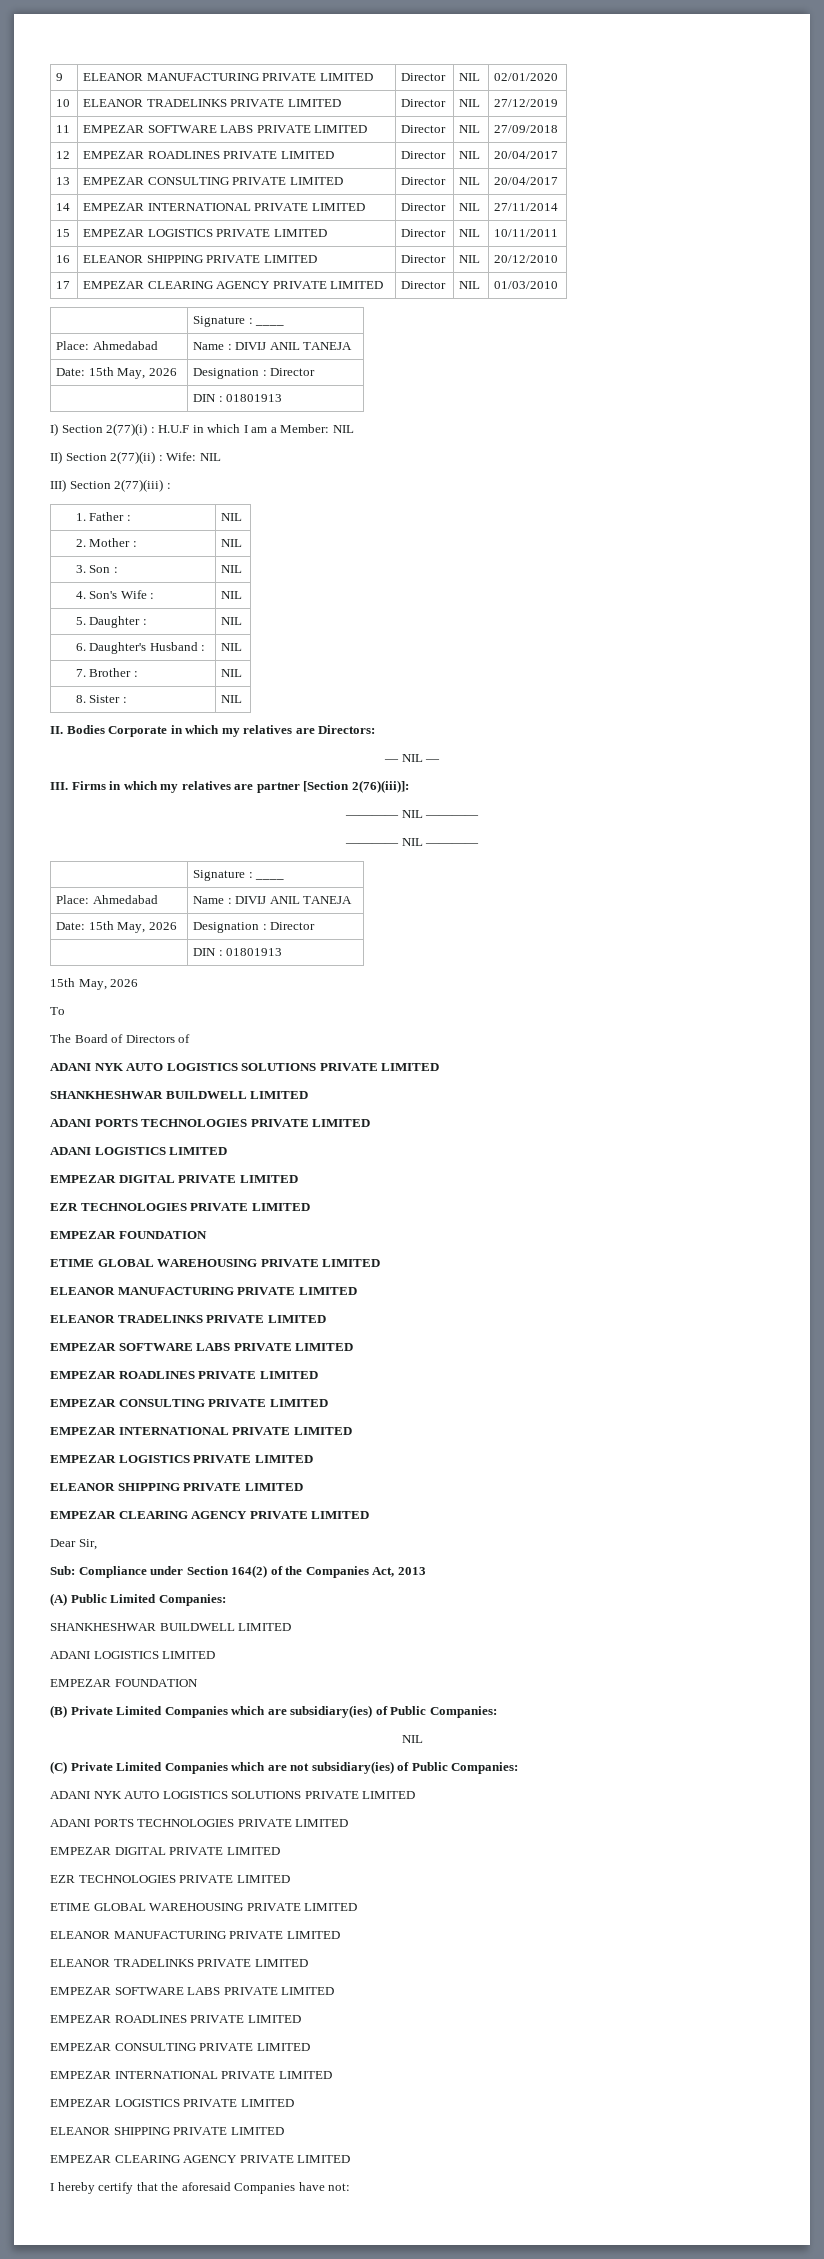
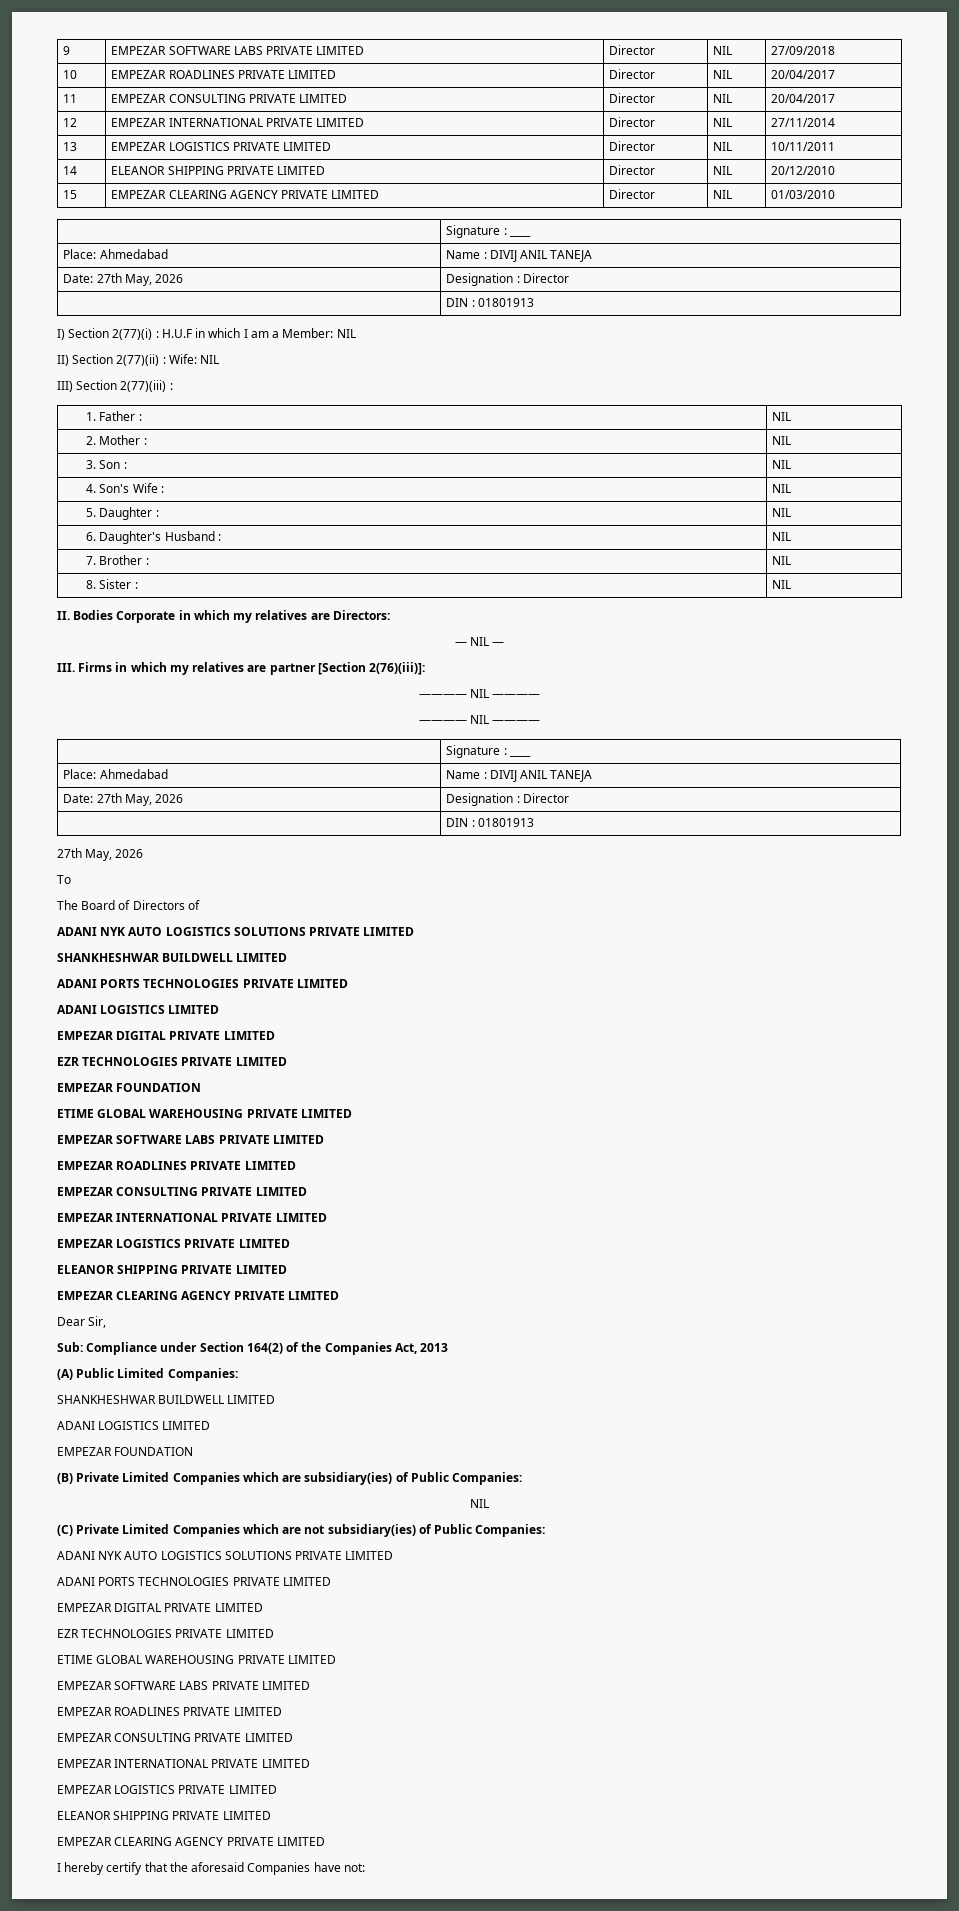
[83,73,373,81] [401,73,447,81] [459,73,481,81] [494,73,559,81] [56,99,71,107] [83,99,341,107] [401,99,447,107] [459,99,481,107] [494,99,559,107] [56,125,71,133] | ELEANOR MANUFACTURING PRIVATE LIMITED | Director | NIL | 02/01/2020 // 10 | ELEANOR TRADELINKS PRIVATE LIMITED | Director | NIL | 27/12/2019 // 11 -> (71, 50) none
[56,151,71,159] 12 -> [63,70,78,79] 10
[56,177,71,185] 13 -> [63,94,78,103] 11
[56,203,71,211] 14 -> [63,118,78,127] 12
[56,229,71,237] 15 -> [63,142,78,151] 13
[56,255,71,263] 16 -> [63,166,78,175] 14
[56,281,71,289] 17 -> [63,190,78,199] 15
[88,367,114,376] 15th -> [96,273,122,283] 27th
[88,921,177,933] [193,922,316,933] [193,948,283,956] [50,978,75,987] 15th May, 2026 | Designation : Director // | DIN : 01801913 // 15th -> [96,793,184,806] [446,793,569,806] [446,818,534,827] [57,848,82,858] 27th May, 2026 | Designation : Director // | DIN : 01801913 // 27th
[50,1287,357,1295] [50,1315,326,1323] // ELEANOR MANUFACTURING PRIVATE LIMITED // ELEANOR TRADELINKS PRIVATE LIMITED -> (352, 1113) none
[50,1931,340,1939] [50,1959,308,1967] // ELEANOR MANUFACTURING PRIVATE LIMITED // ELEANOR TRADELINKS PRIVATE LIMITED -> (336, 1659) none

